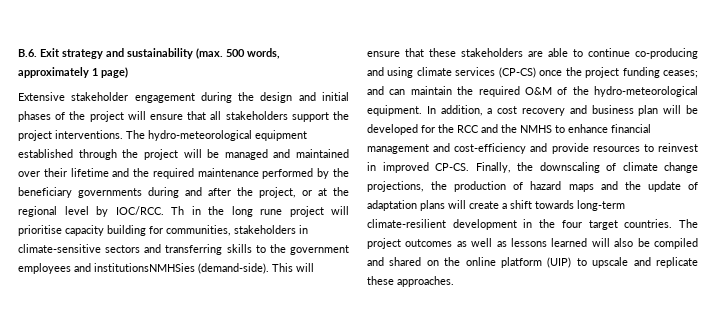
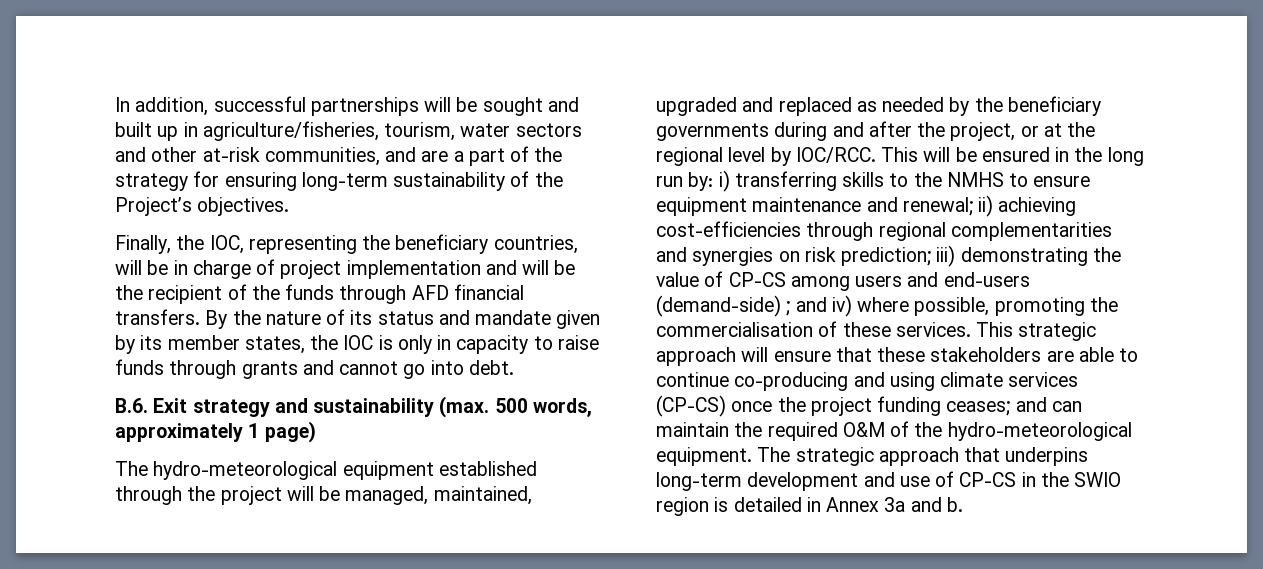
(18, 53) none -> [115,96,579,116] [115,121,582,141] [115,146,563,166] [115,171,563,191] [115,197,290,216] [115,234,578,254] [115,259,576,279] [115,284,524,304] [115,309,601,329] [115,335,599,354] [115,359,514,379] In addition, successful partnerships will be sought and built up in agriculture/fisheries, tourism, water sectors and other at-risk communities, and are a part of the strategy for ensuring long-term sustainability of the Project’s objectives. // Finally, the IOC, representing the beneficiary countries, will be in charge of project implementation and will be the recipient of the funds through AFD financial transfers. By the nature of its status and mandate given by its member states, the IOC is only in capacity to raise funds through grants and cannot go into debt. //
[18,92,349,103] [18,111,349,122] [18,130,123,141] Extensive stakeholder engagement during the design and initial phases of the project will ensure that all stakeholders support the project interventions. -> (316, 432) none
[224,149,349,160] [18,168,314,179] managed and maintained over their lifetime and the required maintenance performed -> [345,486,532,505] [656,97,945,116] managed, maintained, upgraded and replaced as needed
[171,206,349,217] [18,225,308,236] [18,244,349,255] [18,263,293,274] Th in the long rune project will prioritise capacity building for communities, stakeholders in climate-sensitive sectors and transferring skills to the government employees and institutionsNMHSies (demand-side). This -> [881,147,1144,166] [656,170,1091,192] [656,195,1077,217] [656,221,1112,241] [656,245,1121,267] [656,271,1030,291] [656,295,1118,317] [656,321,1097,341] [656,347,736,366] This will be ensured in the long run by: i) transferring skills to the NMHS to ensure equipment maintenance and renewal; ii) achieving cost-efficiencies through regional complementarities and synergies on risk prediction; iii) demonstrating the value of CP-CS among users and end-users (demand-side) ; and iv) where possible, promoting the commercialisation of these services. This strategic approach
[426,105,698,116] [367,124,651,135] [367,143,698,154] [367,162,698,173] [367,181,698,192] [367,200,625,211] [367,219,698,230] [367,238,698,249] [367,257,698,268] [367,276,454,287] In addition, a cost recovery and business plan will be developed for the RCC and the NMHS to enhance financial management and cost-efficiency and provide resources to reinvest in improved CP-CS. Finally, the downscaling of climate change projections, the production of hazard maps and the update of adaptation plans will create a shift towards long-term climate-resilient development in the four target countries. The project outcomes as well as lessons learned will also be compiled and shared on the online platform (UIP) to upscale and replicate these approaches. -> [757,447,1089,466] [656,471,1122,491] [656,497,963,516] The strategic approach that underpins long-term development and use of CP-CS in the SWIO region is detailed in Annex 3a and b.

